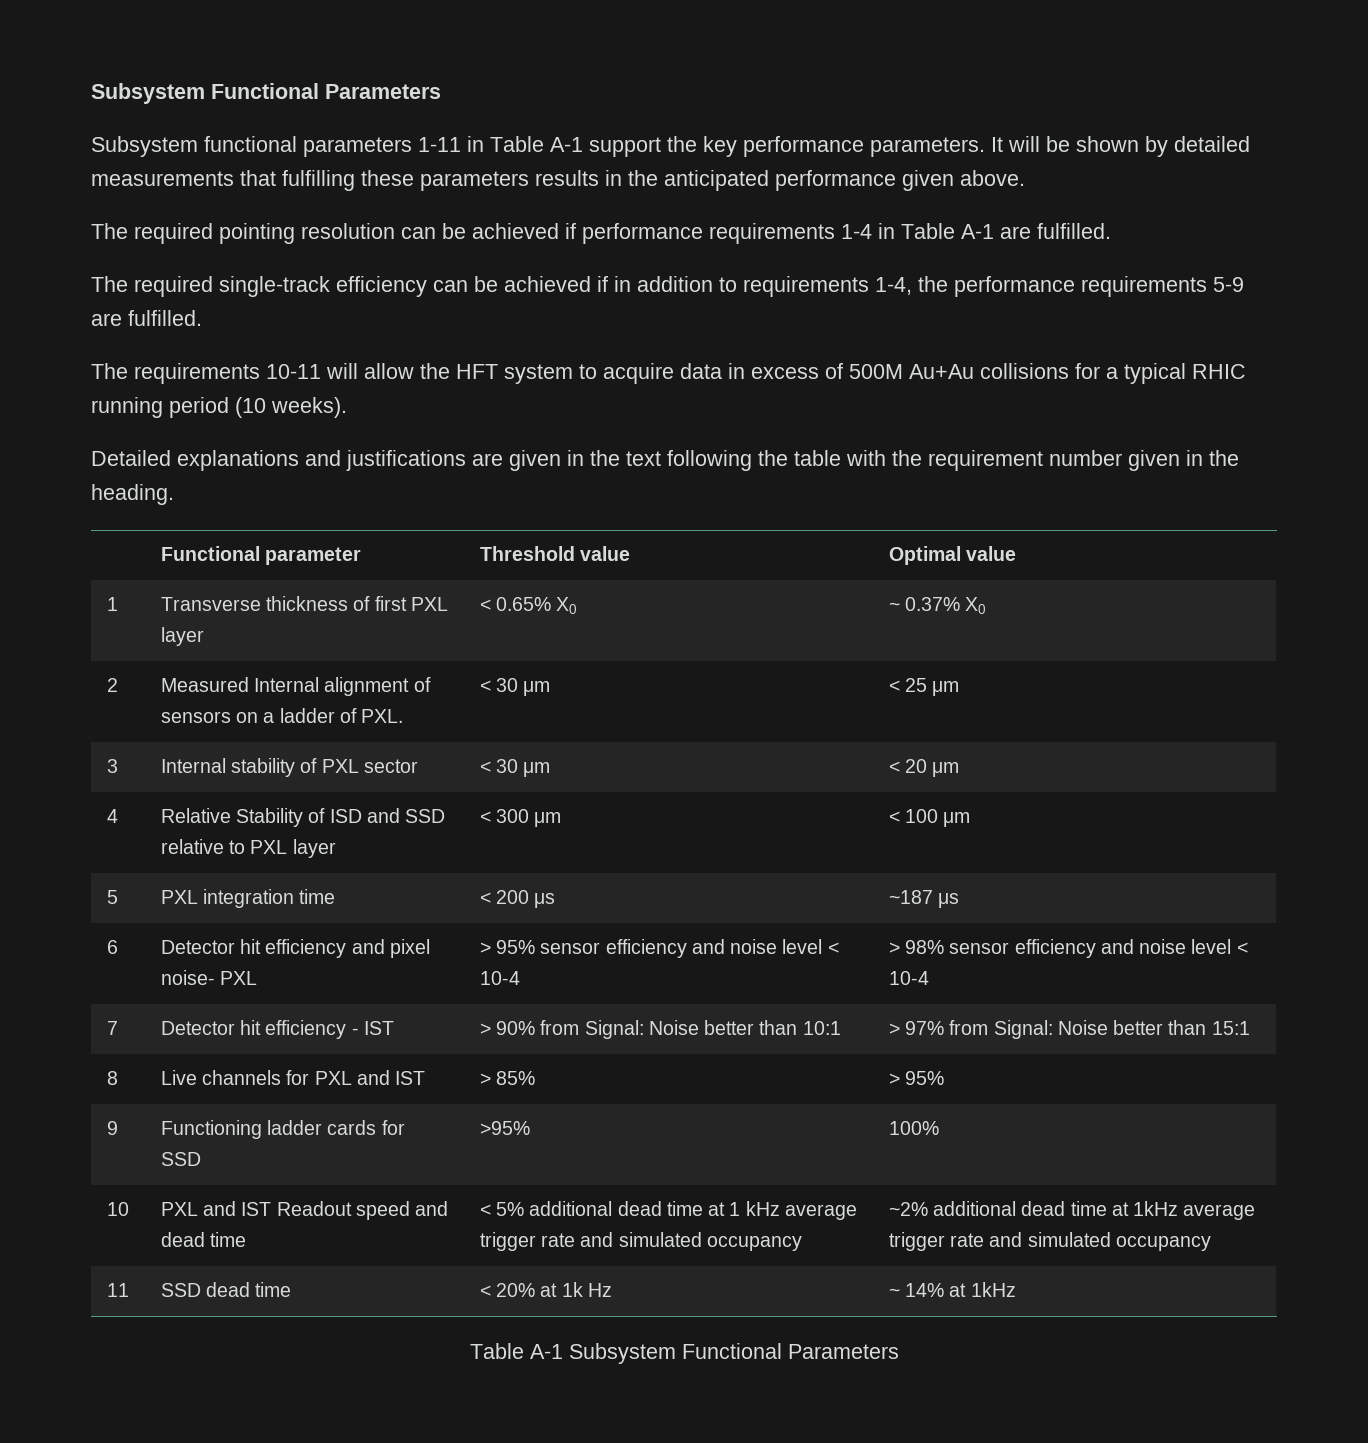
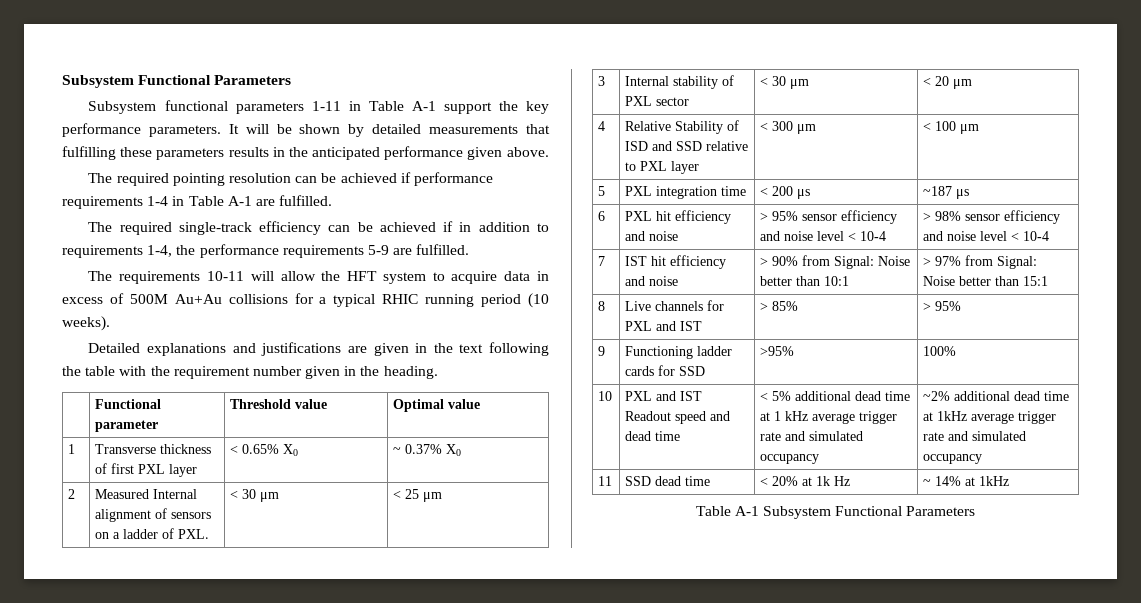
[160,939,430,958] [160,970,258,985] Detector hit efficiency and pixel noise- PXL -> [625,210,732,224] [625,231,679,241] PXL hit efficiency and noise
[160,1020,394,1039] Detector hit efficiency - IST -> [625,255,727,269] [625,276,679,286] IST hit efficiency and noise

